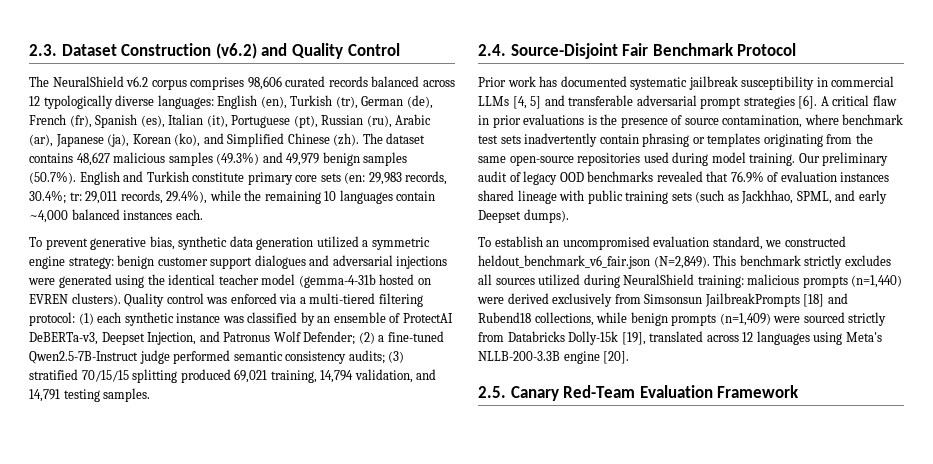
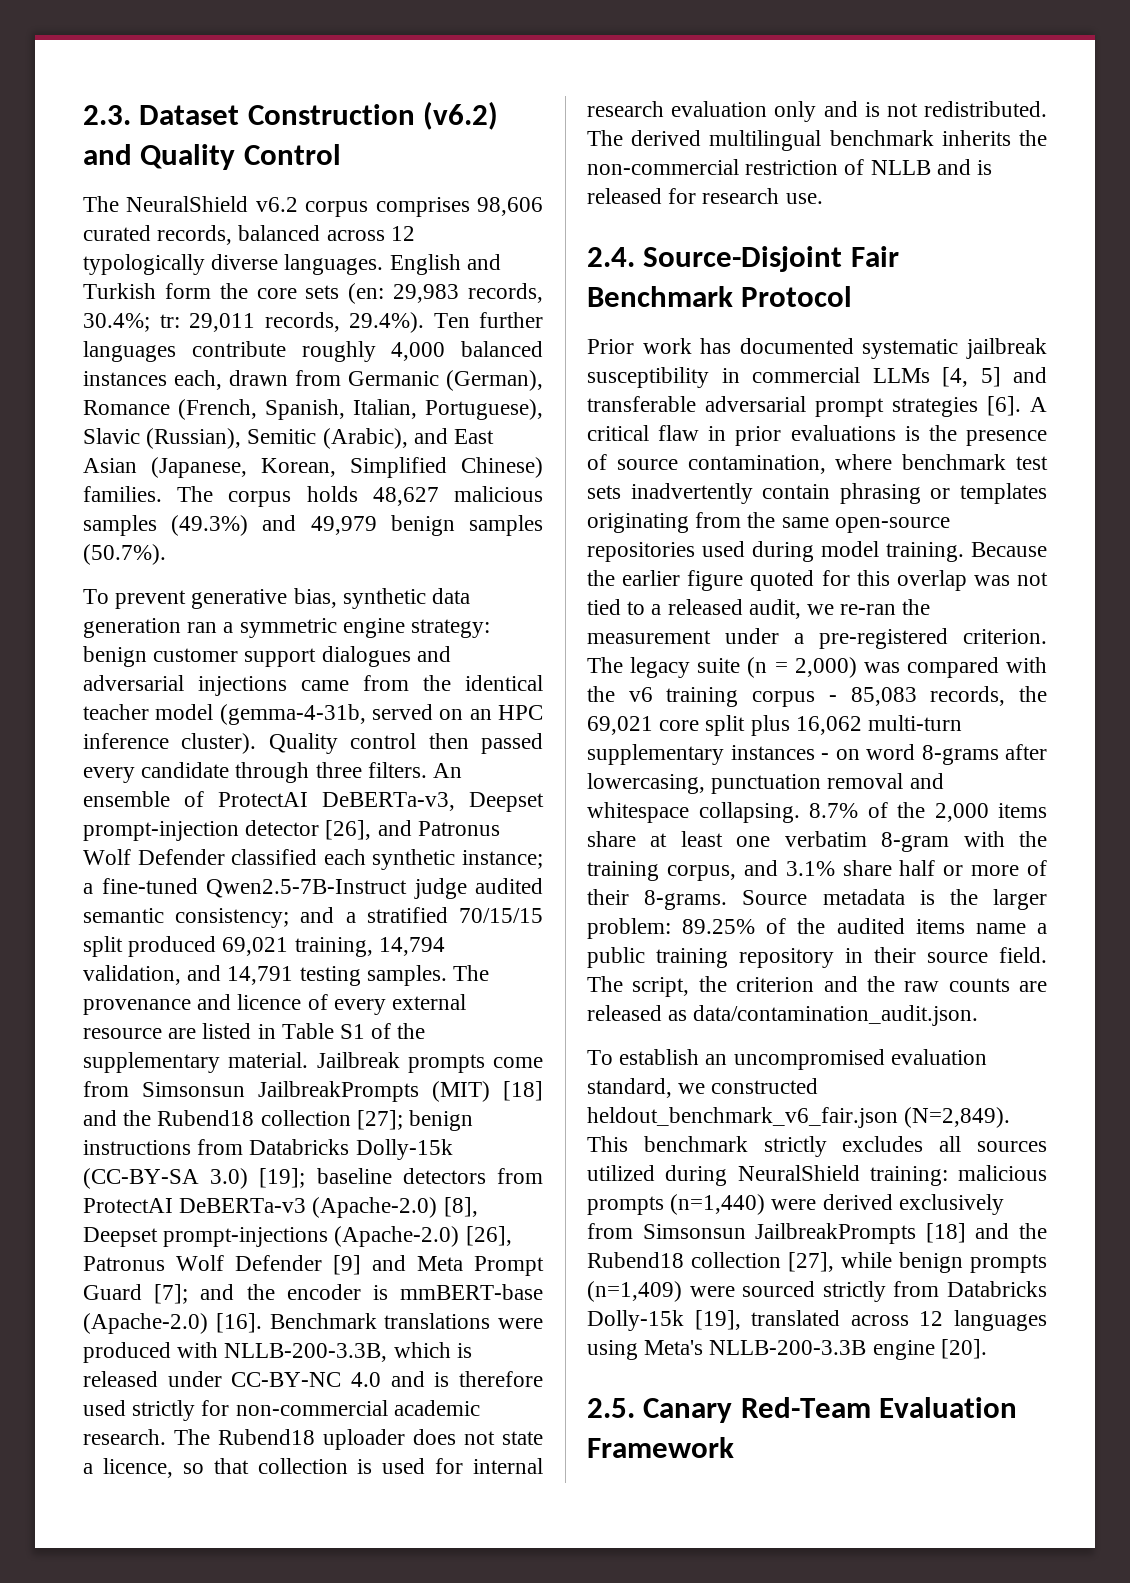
[328,76,368,87] records -> [157,225,233,245] records,
[157,95,433,109] [29,114,432,128] [29,133,426,147] [29,153,73,163] languages: English (en), Turkish (tr), German (de), French (fr), Spanish (es), Italian (it), Portuguese (pt), Russian (ru), Arabic (ar), Japanese (ja), Korean (ko), and Simplified Chinese (zh). The dataset contains -> [284,254,501,275] [83,283,543,304] [83,312,543,333] [83,341,543,362] [83,370,543,391] [83,399,543,420] [83,428,495,449] [83,457,543,478] [83,486,358,507] languages. English and Turkish form the core sets (en: 29,983 records, 30.4%; tr: 29,011 records, 29.4%). Ten further languages contribute roughly 4,000 balanced instances each, drawn from Germanic (German), Romance (French, Spanish, Italian, Portuguese), Slavic (Russian), Semitic (Arabic), and East Asian (Japanese, Korean, Simplified Chinese) families. The corpus holds
[79,171,448,185] [29,190,436,204] [29,209,203,223] English and Turkish constitute primary core sets (en: 29,983 records, 30.4%; tr: 29,011 records, 29.4%), while the remaining 10 languages contain ~4,000 balanced instances each. -> (166, 554) none
[316,236,359,248] utilized -> [187,622,218,633] ran
[28,274,145,288] were generated using -> [301,675,409,691] came from
[298,274,431,288] [29,293,423,307] [29,312,331,326] (gemma-4-31b hosted on EVREN clusters). Quality control was enforced via a multi-tiered filtering protocol: (1) each synthetic instance was classified by an -> [219,704,543,725] [83,733,543,754] [83,762,463,783] (gemma-4-31b, served on an HPC inference cluster). Quality control then passed every candidate through three filters. An
[147,331,444,345] [29,350,405,364] Injection, and Patronus Wolf Defender; (2) a fine-tuned Qwen2.5-7B-Instruct judge performed semantic consistency audits; (3) -> [83,820,500,841] [83,849,543,870] [83,878,543,899] [83,907,356,928] prompt-injection detector [26], and Patronus Wolf Defender classified each synthetic instance; a fine-tuned Qwen2.5-7B-Instruct judge audited semantic consistency; and a
[132,369,178,383] splitting -> [83,936,123,957] split
(151, 395) none -> [453,965,490,981] [83,994,467,1015] [83,1023,426,1039] [83,1052,543,1073] [83,1081,543,1102] [83,1110,474,1131] [83,1139,453,1160] [83,1168,543,1189] [83,1197,478,1218] [83,1226,512,1247] [83,1255,544,1276] [83,1284,543,1304] [83,1313,543,1334] [83,1342,472,1363] [83,1371,544,1387] [83,1400,480,1421] [83,1429,543,1450] [83,1458,543,1478] [587,101,1047,122] [587,130,1047,151] [587,159,993,175] [587,188,823,204] The provenance and licence of every external resource are listed in Table S1 of the supplementary material. Jailbreak prompts come from Simsonsun JailbreakPrompts (MIT) [18] and the Rubend18 collection [27]; benign instructions from Databricks Dolly-15k (CC-BY-SA 3.0) [19]; baseline detectors from ProtectAI DeBERTa-v3 (Apache-2.0) [8], Deepset prompt-injections (Apache-2.0) [26], Patronus Wolf Defender [9] and Meta Prompt Guard [7]; and the encoder is mmBERT-base (Apache-2.0) [16]. Benchmark translations were produced with NLLB-200-3.3B, which is released under CC-BY-NC 4.0 and is therefore used strictly for non-commercial academic research. The Rubend18 uploader does not state a licence, so that collection is used for internal research evaluation only and is not redistributed. The derived multilingual benchmark inherits the non-commercial restriction of NLLB and is released for research use.
[798,152,889,166] [478,171,890,185] [478,190,887,204] [478,209,569,223] Our preliminary audit of legacy OOD benchmarks revealed that 76.9% of evaluation instances shared lineage with public training sets (such as Jackhhao, SPML, and early Deepset dumps). -> [971,542,1047,557] [587,570,1048,591] [587,599,931,619] [587,628,1047,649] [587,657,1047,678] [587,686,1047,707] [587,715,963,736] [587,744,1047,765] [587,773,944,794] [587,802,1047,823] [587,831,1047,852] [587,860,1047,881] [587,889,1047,910] [587,918,1047,939] [587,947,1047,968] [587,976,1047,997] [587,1005,979,1026] Because the earlier figure quoted for this overlap was not tied to a released audit, we re-ran the measurement under a pre-registered criterion. The legacy suite (n = 2,000) was compared with the v6 training corpus - 85,083 records, the 69,021 core split plus 16,062 multi-turn supplementary instances - on word 8-grams after lowercasing, punctuation removal and whitespace collapsing. 8.7% of the 2,000 items share at least one verbatim 8-gram with the training corpus, and 3.1% share half or more of their 8-grams. Source metadata is the larger problem: 89.25% of the audited items name a public training repository in their source field. The script, the criterion and the raw counts are released as data/contamination_audit.json.
[478,312,594,326] Rubend18 collections, -> [1019,1223,1047,1239] [587,1252,834,1272] the Rubend18 collection [27],

